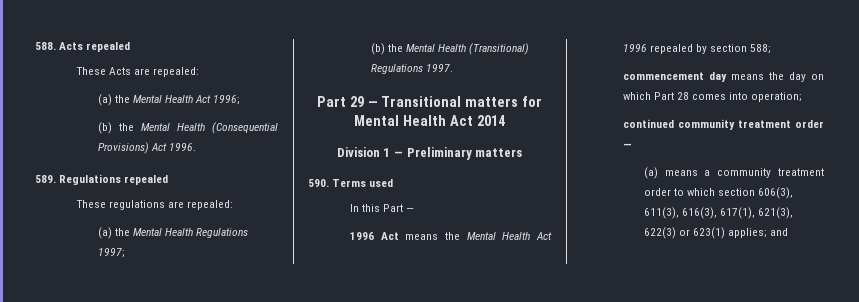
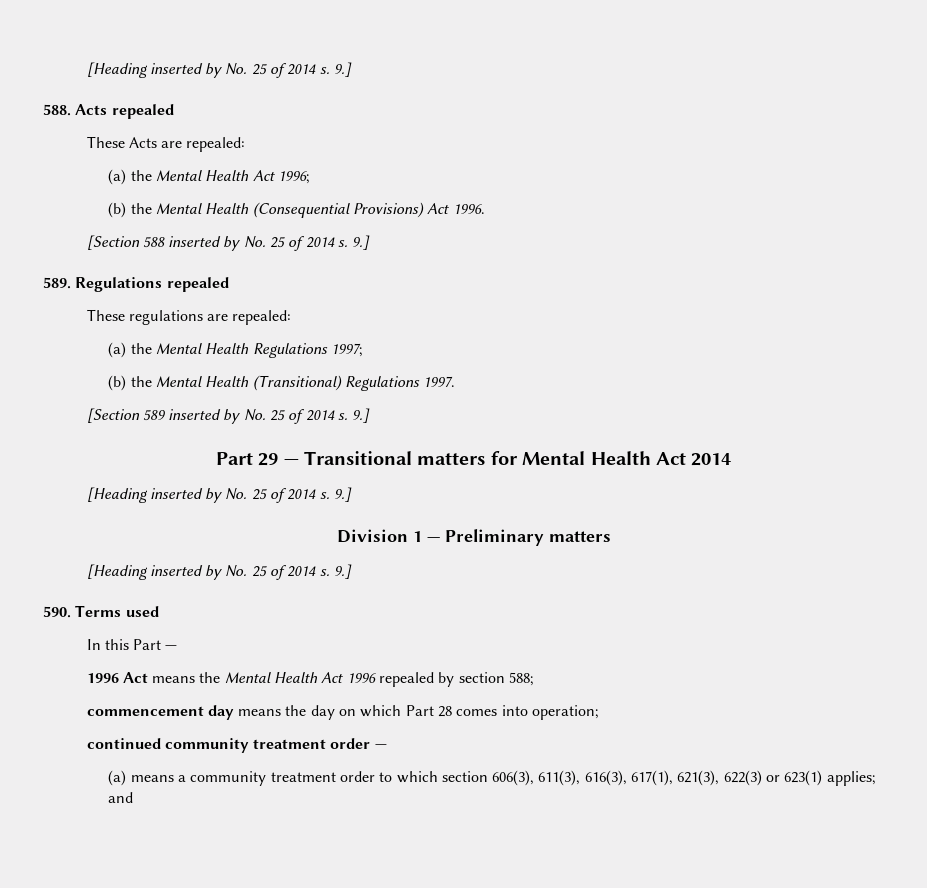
(35, 46) none -> [86,62,353,78] [Heading inserted by No. 25 of 2014 s. 9.] //
(197, 147) none -> [86,235,371,251] // [Section 588 inserted by No. 25 of 2014 s. 9.]
(453, 68) none -> [86,408,371,424] // [Section 589 inserted by No. 25 of 2014 s. 9.]
(505, 120) none -> [86,487,353,503] // [Heading inserted by No. 25 of 2014 s. 9.]
(523, 152) none -> [86,564,353,580] // [Heading inserted by No. 25 of 2014 s. 9.]

